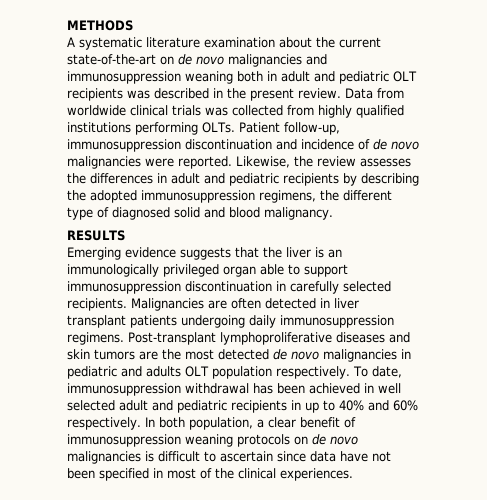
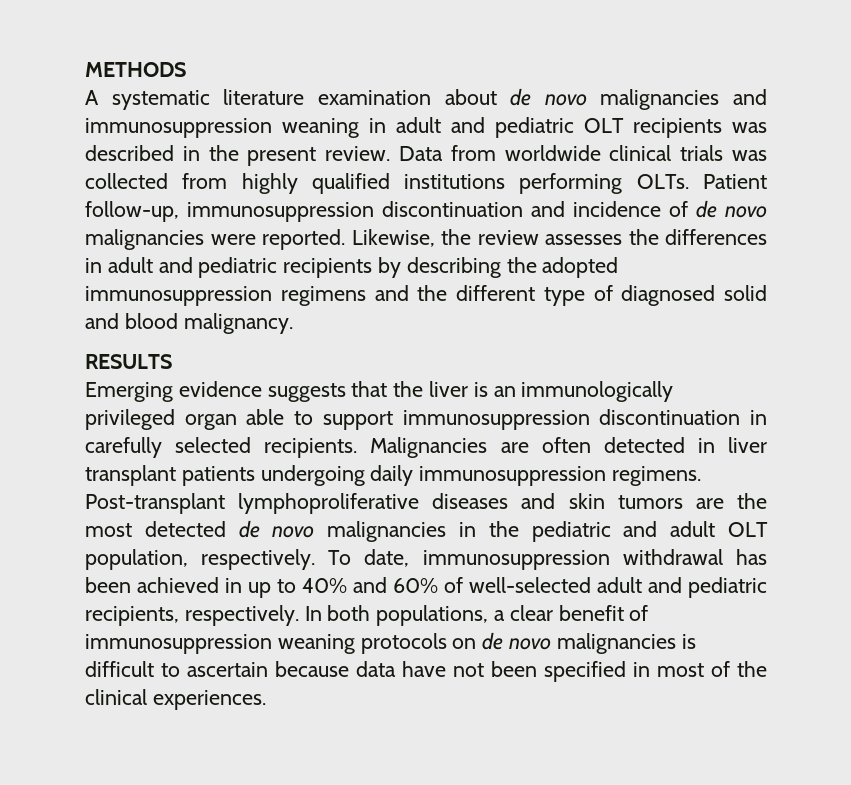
[316,37,381,48] [67,54,174,65] the current state-of-the-art on -> (497, 97) none
[237,71,263,82] both -> (360, 128) none
[259,190,316,203] regimens, -> [280,285,409,306] regimens and
(411, 354) none -> [488,521,519,537] the
[146,366,272,379] adults OLT population -> [670,521,769,537] [85,549,188,570] adult OLT population,
[378,383,401,394] [67,400,301,413] well selected adult and pediatric recipients in -> (242, 585) none
(418, 405) none -> [444,577,767,598] [85,606,179,626] of well-selected adult and pediatric recipients,
[188,417,253,430] population, -> [376,605,489,626] populations,
[277,451,306,462] since -> [275,661,349,677] because

